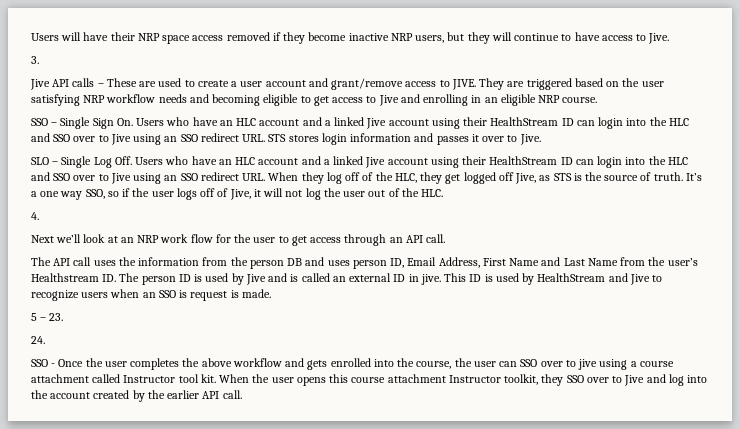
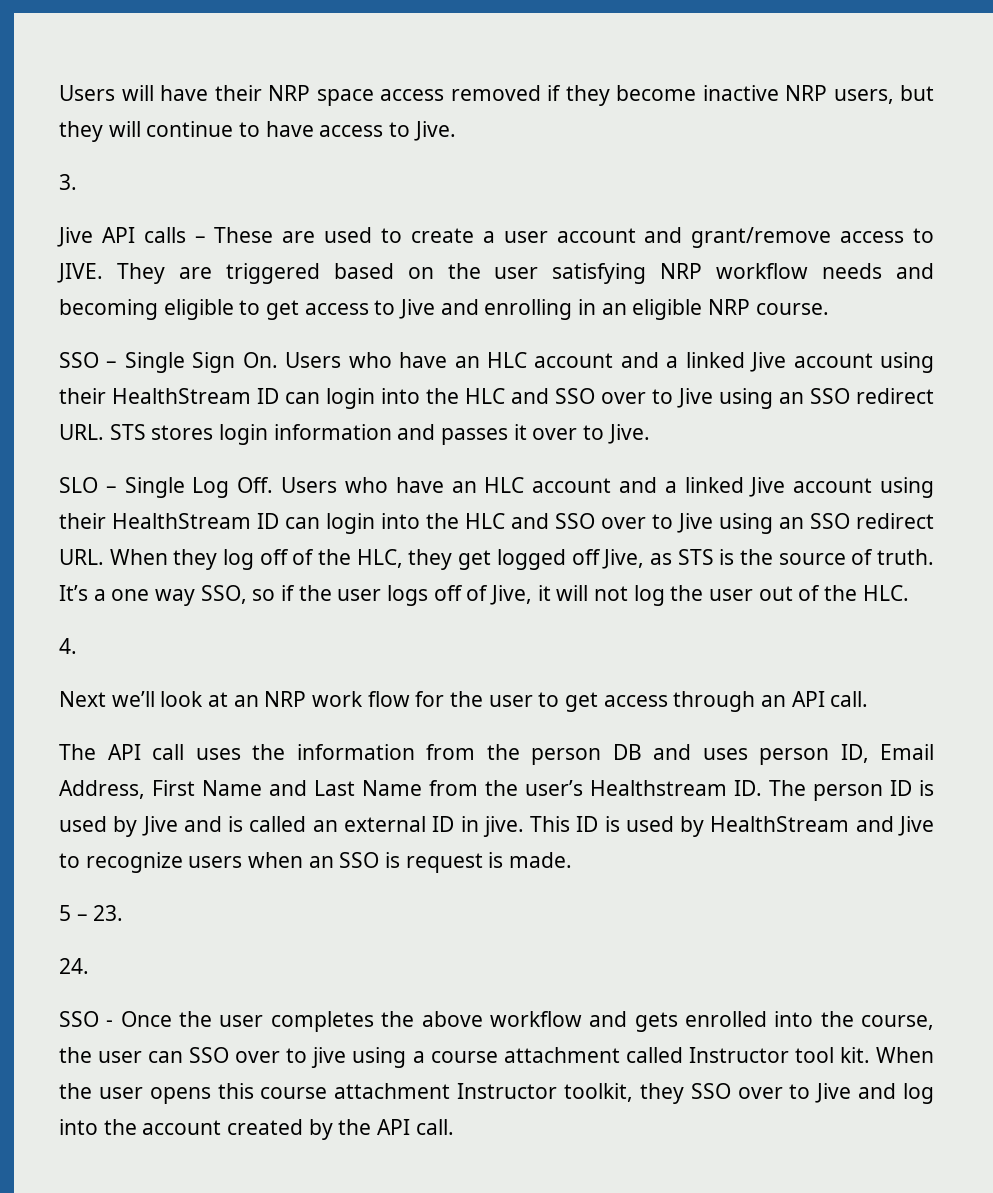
[167,390,200,399] earlier -> (372, 1127) none

